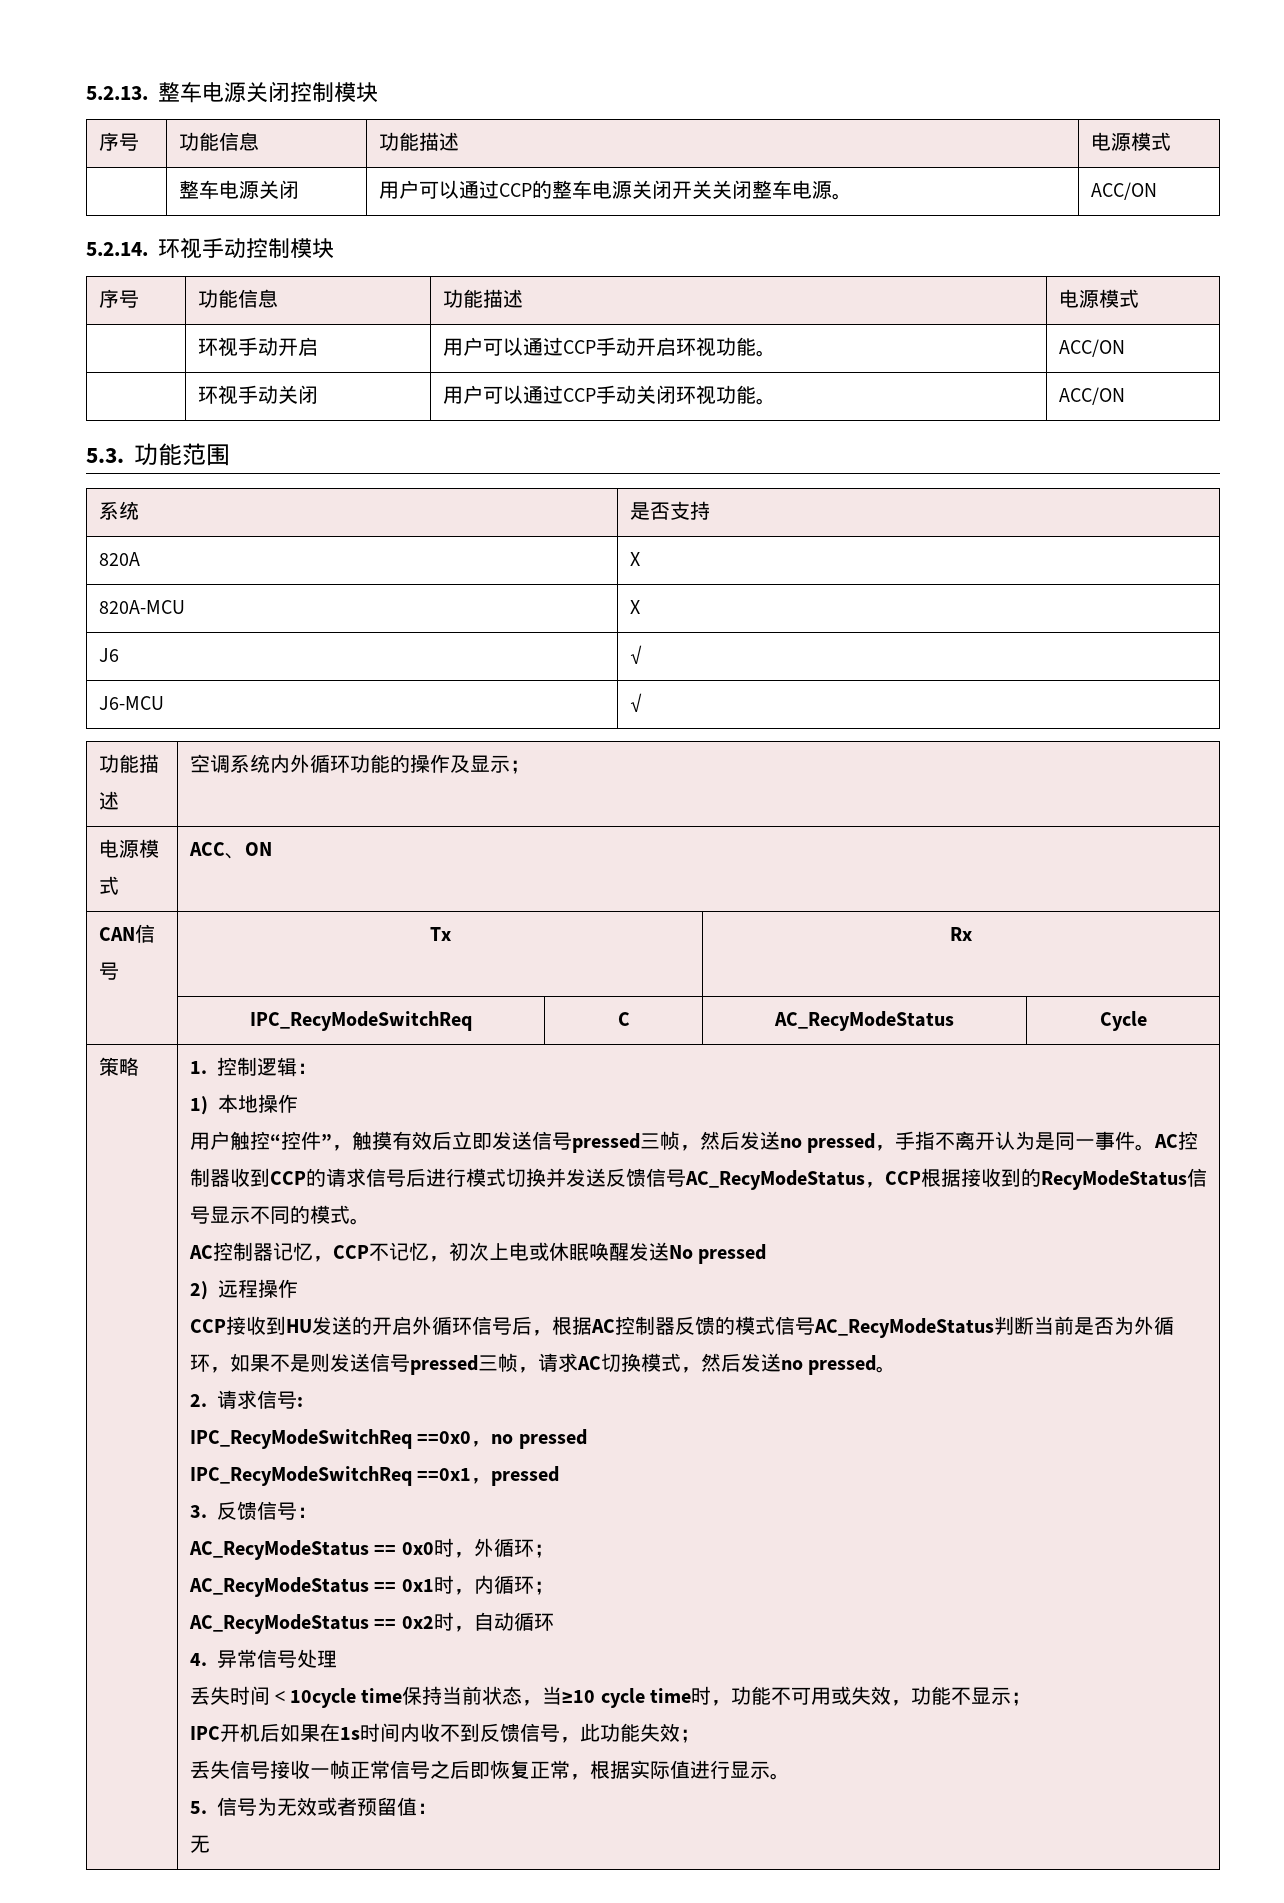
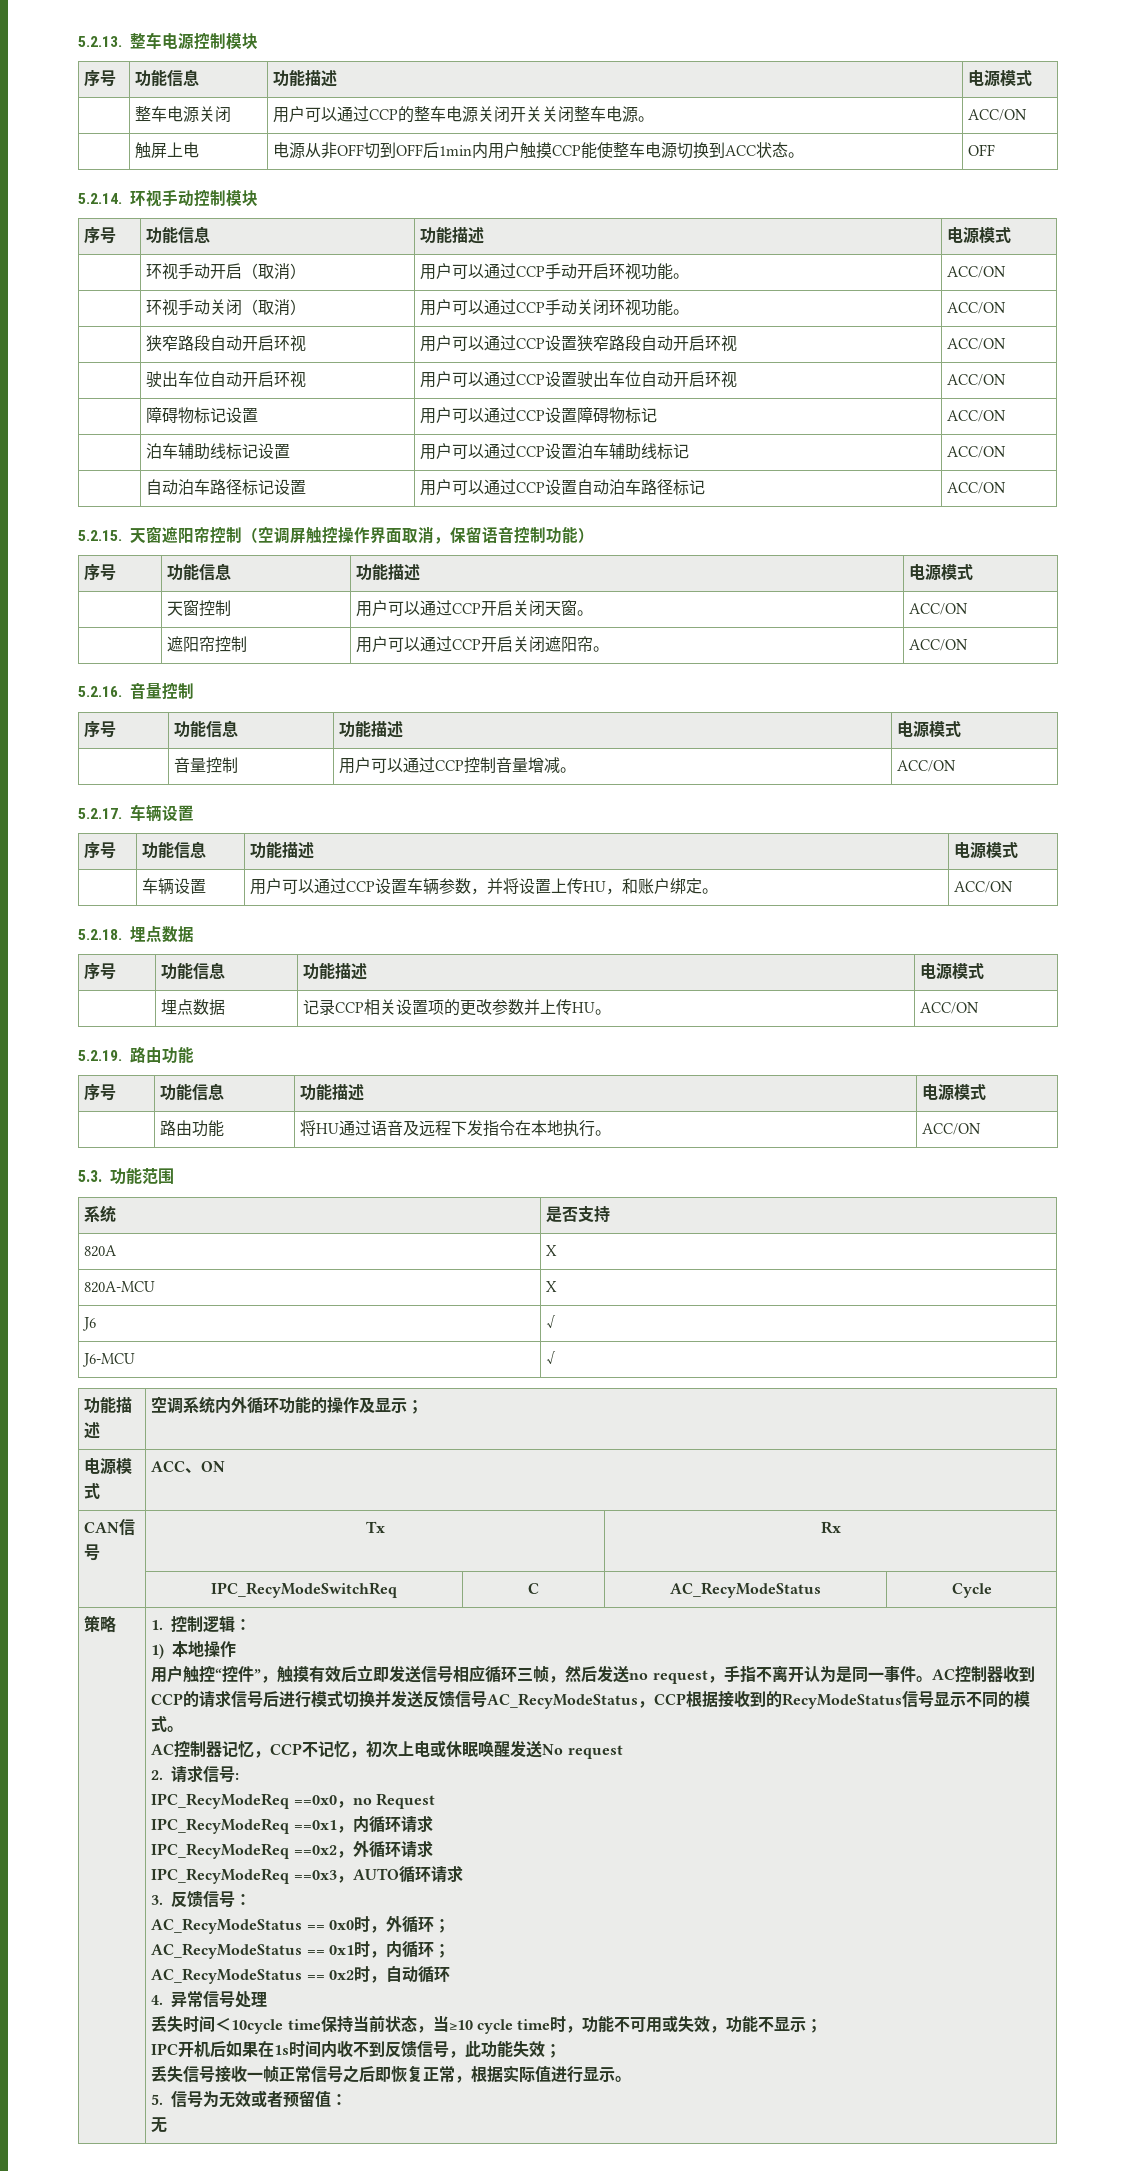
[246,81,290,103] 关闭 -> (194, 41) none
(1157, 191) none -> [135,142,200,159] [273,142,805,159] [968,144,996,156] // | 触屏上电 | 电源从非OFF切到OFF后1min内用户触摸CCP能使整车电源切换到ACC状态。 | OFF
(318, 346) none -> [242,263,307,280] （取消）
(318, 394) none -> [242,299,307,316] （取消）
(1125, 396) none -> [146,335,307,352] [420,335,738,352] [947,338,1007,350] [146,371,307,388] [420,371,738,388] [947,374,1007,386] [146,407,259,424] [420,407,658,424] [947,410,1007,422] [146,443,291,460] [420,443,690,460] [947,446,1007,458] [146,479,307,496] [420,479,706,496] [947,482,1007,494] [78,526,594,544] [84,564,117,581] [167,563,232,581] [356,563,421,581] [909,564,974,581] [167,600,232,617] [356,600,594,617] [909,603,969,615] [167,636,248,653] [356,636,610,653] [909,639,969,651] [78,683,194,700] [84,721,117,738] [174,720,239,738] [339,720,404,738] [897,721,962,738] [174,757,239,774] [339,757,577,774] [897,760,957,772] [78,804,194,822] [84,842,117,859] [142,841,207,859] [250,841,315,859] [954,842,1019,859] [142,878,207,895] [250,878,719,895] [954,881,1014,893] [78,925,194,943] [84,963,117,980] [161,962,226,980] [303,962,368,980] [920,963,985,980] [161,999,226,1016] [303,999,612,1016] [920,1002,980,1014] [78,1046,194,1064] [84,1084,117,1101] [160,1083,225,1101] [300,1083,365,1101] [922,1084,987,1101] [160,1120,225,1137] [300,1120,612,1137] [922,1123,982,1135] // | 狭窄路段自动开启环视 | 用户可以通过CCP设置狭窄路段自动开启环视 | ACC/ON // | 驶出车位自动开启环视 | 用户可以通过CCP设置驶出车位自动开启环视 | ACC/ON // | 障碍物标记设置 | 用户可以通过CCP设置障碍物标记 | ACC/ON // | 泊车辅助线标记设置 | 用户可以通过CCP设置泊车辅助线标记 | ACC/ON // | 自动泊车路径标记设置 | 用户可以通过CCP设置自动泊车路径标记 | ACC/ON // 5.2.15.天窗遮阳帘控制（空调屏触控操作界面取消，保留语音控制功能） // 序号 | 功能信息 | 功能描述 | 电源模式 // | 天窗控制 | 用户可以通过CCP开启关闭天窗。 | ACC/ON // | 遮阳帘控制 | 用户可以通过CCP开启关闭遮阳帘。 | ACC/ON // 5.2.16.音量控制 // 序号 | 功能信息 | 功能描述 | 电源模式 // | 音量控制 | 用户可以通过CCP控制音量增减。 | ACC/ON // 5.2.17.车辆设置 // 序号 | 功能信息 | 功能描述 | 电源模式 // | 车辆设置 | 用户可以通过CCP设置车辆参数，并将设置上传HU，和账户绑定。 | ACC/ON // 5.2.18.埋点数据 // 序号 | 功能信息 | 功能描述 | 电源模式 // | 埋点数据 | 记录CCP相关设置项的更改参数并上传HU。 | ACC/ON // 5.2.19.路由功能 // 序号 | 功能信息 | 功能描述 | 电源模式 // | 路由功能 | 将HU通过语音及远程下发指令在本地执行。 | ACC/ON
[571,1133,640,1153] pressed -> [453,1665,518,1683] 相应循环
[807,1133,876,1153] pressed -> [652,1670,708,1684] request
[698,1244,767,1264] [189,1279,298,1300] [189,1316,1174,1338] [189,1353,897,1375] pressed // 2)远程操作 // CCP接收到HU发送的开启外循环信号后，根据AC控制器反馈的模式信号AC_RecyModeStatus判断当前是否为外循环，如果不是则发送信号pressed三帧，请求AC切换模式，然后发送no pressed。 -> [567,1745,623,1759] request
[189,1429,412,1449] IPC_RecyModeSwitchReq -> [151,1793,290,1809] IPC_RecyModeReq
[518,1429,587,1449] [189,1466,560,1486] pressed // IPC_RecyModeSwitchReq ==0x1，pressed -> [376,1793,436,1809] [151,1815,433,1834] [151,1840,433,1859] [151,1865,463,1884] Request // IPC_RecyModeReq ==0x1，内循环请求 // IPC_RecyModeReq ==0x2，外循环请求 // IPC_RecyModeReq ==0x3，AUTO循环请求

